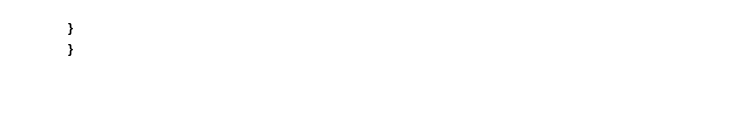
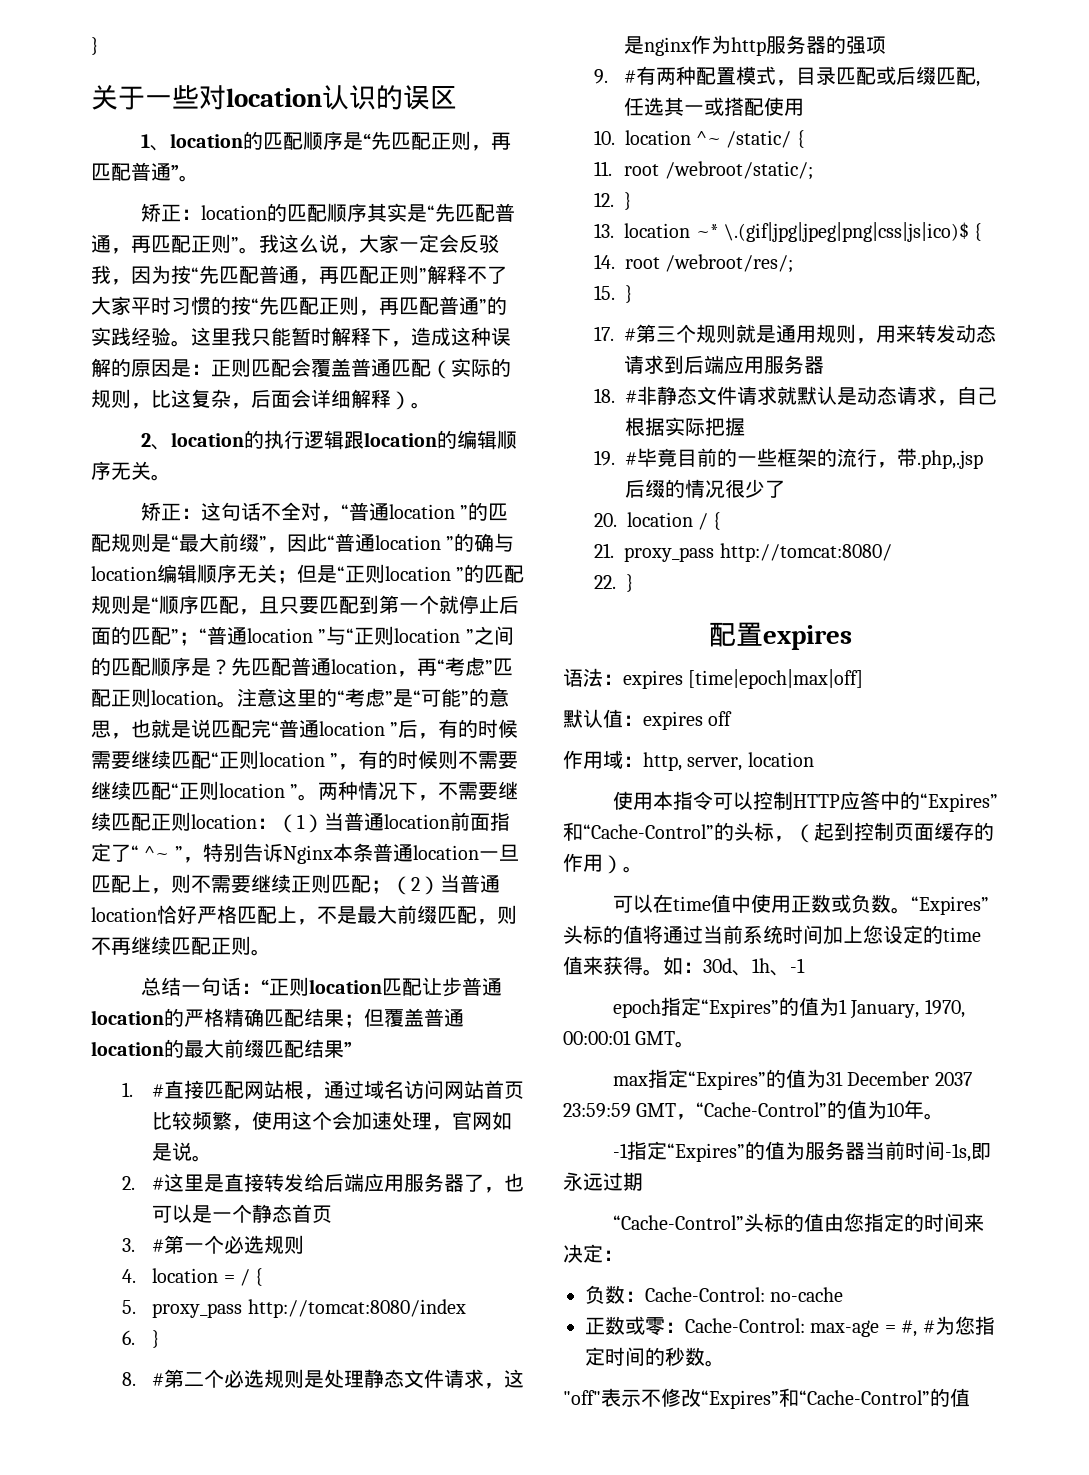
[68,23,73,35] [68,44,73,56] } // } -> [91,37,99,55] [91,85,457,110] [140,131,511,151] [91,162,199,182] [140,203,515,222] [91,234,499,254] [91,265,507,285] [91,296,507,316] [91,327,511,347] [91,358,511,379] [91,389,431,410] [140,430,517,450] [91,461,171,481] [140,502,509,522] [91,533,515,553] [91,564,525,584] [91,595,519,615] [91,626,514,646] [91,657,513,677] [91,688,509,708] [91,719,519,739] [91,750,519,770] [91,781,519,801] [91,812,510,833] [91,843,519,864] [91,874,500,895] [91,905,517,925] [91,936,271,956] [140,977,502,997] [91,1008,464,1028] [91,1039,352,1058] [121,1080,525,1100] [152,1111,513,1131] [152,1142,213,1162] [121,1173,525,1193] [152,1204,333,1223] [121,1235,305,1254] [121,1268,264,1286] [121,1299,466,1318] [121,1330,161,1348] [121,1369,525,1389] [624,35,887,56] [593,66,981,87] [624,97,805,116] [593,130,805,148] [593,161,813,180] [593,192,633,210] [593,222,983,242] [593,254,793,273] [593,285,633,303] [593,324,997,344] [624,355,825,374] [593,386,997,406] [624,417,745,436] [593,448,983,469] [624,479,785,498] [593,512,722,530] [593,543,892,562] [593,574,634,592] [709,622,852,650] [563,668,864,689] [563,709,733,730] [563,750,814,771] [612,791,998,812] [563,822,994,843] [563,853,643,874] [612,894,989,915] [563,925,981,945] [563,956,805,976] [612,997,965,1019] [563,1030,696,1048] [612,1069,972,1090] [563,1100,945,1120] [612,1141,991,1162] [563,1172,643,1191] [612,1213,984,1232] [563,1244,623,1263] [585,1285,844,1304] [585,1316,995,1337] [585,1347,725,1367] [563,1388,970,1409] } // 关于一些对location认识的误区 // 1、location的匹配顺序是“先匹配正则，再匹配普通”。 // 矫正：location的匹配顺序其实是“先匹配普通，再匹配正则”。我这么说，大家一定会反驳我，因为按“先匹配普通，再匹配正则”解释不了大家平时习惯的按“先匹配正则，再匹配普通”的实践经验。这里我只能暂时解释下，造成这种误解的原因是：正则匹配会覆盖普通匹配（实际的规则，比这复杂，后面会详细解释）。 // 2、location的执行逻辑跟location的编辑顺序无关。 // 矫正：这句话不全对，“普通location ”的匹配规则是“最大前缀”，因此“普通location ”的确与location编辑顺序无关；但是“正则location ”的匹配规则是“顺序匹配，且只要匹配到第一个就停止后面的匹配”；“普通location ”与“正则location ”之间的匹配顺序是？先匹配普通location，再“考虑”匹配正则location。注意这里的“考虑”是“可能”的意思，也就是说匹配完“普通location ”后，有的时候需要继续匹配“正则location ”，有的时候则不需要继续匹配“正则location ”。两种情况下，不需要继续匹配正则location：（1）当普通location前面指定了“ ^~ ”，特别告诉Nginx本条普通location一旦匹配上，则不需要继续正则匹配；（2）当普通location恰好严格匹配上，不是最大前缀匹配，则不再继续匹配正则。 // 总结一句话：“正则location匹配让步普通location的严格精确匹配结果；但覆盖普通location的最大前缀匹配结果” // 1. #直接匹配网站根，通过域名访问网站首页比较频繁，使用这个会加速处理，官网如是说。 // 2. #这里是直接转发给后端应用服务器了，也可以是一个静态首页 // 3. #第一个必选规则 // 4. location = / { // 5. proxy_pass http://tomcat:8080/index // 6. } // 8. #第二个必选规则是处理静态文件请求，这是nginx作为http服务器的强项 // 9. #有两种配置模式，目录匹配或后缀匹配,任选其一或搭配使用 // 10. location ^~ /static/ { // 11. root /webroot/static/; // 12. } // 13. location ~* \.(gif|jpg|jpeg|png|css|js|ico)$ { // 14. root /webroot/res/; // 15. } // 17. #第三个规则就是通用规则，用来转发动态请求到后端应用服务器 // 18. #非静态文件请求就默认是动态请求，自己根据实际把握 // 19. #毕竟目前的一些框架的流行，带.php,.jsp后缀的情况很少了 // 20. location / { // 21. proxy_pass http://tomcat:8080/ // 22. } // 配置expires // 语法：expires [time|epoch|max|off] // 默认值：expires off // 作用域：http, server, location // 使用本指令可以控制HTTP应答中的“Expires”和“Cache-Control”的头标，（起到控制页面缓存的作用）。 // 可以在time值中使用正数或负数。“Expires”头标的值将通过当前系统时间加上您设定的time值来获得。如：30d、1h、-1 // epoch指定“Expires”的值为1 January, 1970, 00:00:01 GMT。 // max指定“Expires”的值为31 December 2037 23:59:59 GMT，“Cache-Control”的值为10年。 // -1指定“Expires”的值为服务器当前时间-1s,即永远过期 // “Cache-Control”头标的值由您指定的时间来决定： // 负数：Cache-Control: no-cache // 正数或零：Cache-Control: max-age = #, #为您指定时间的秒数。 // "off"表示不修改“Expires”和“Cache-Control”的值

